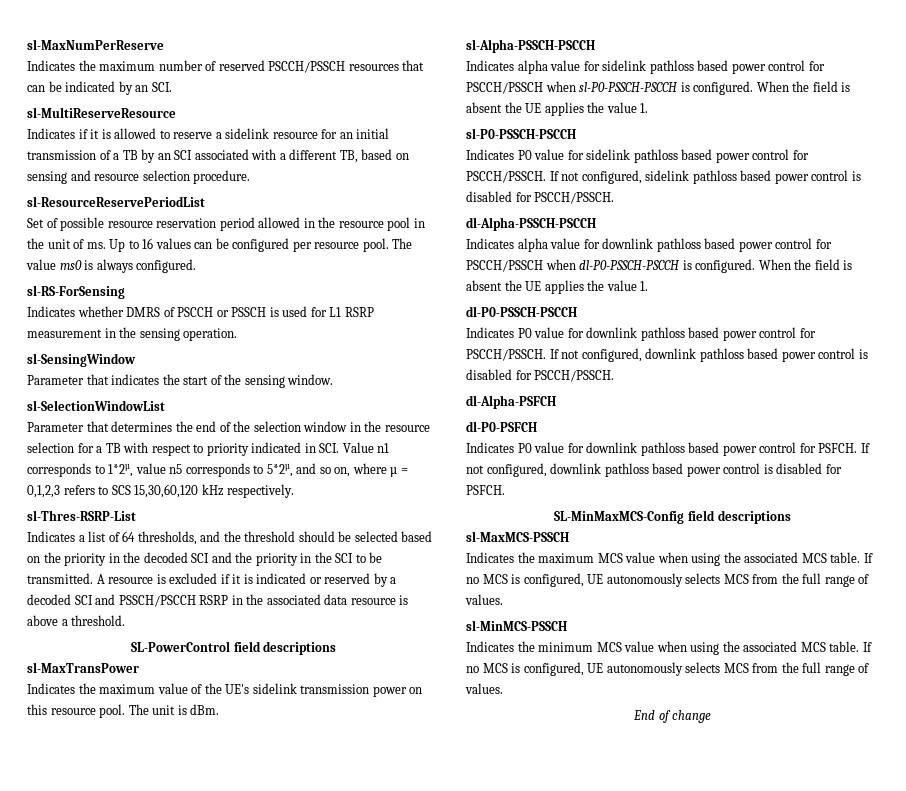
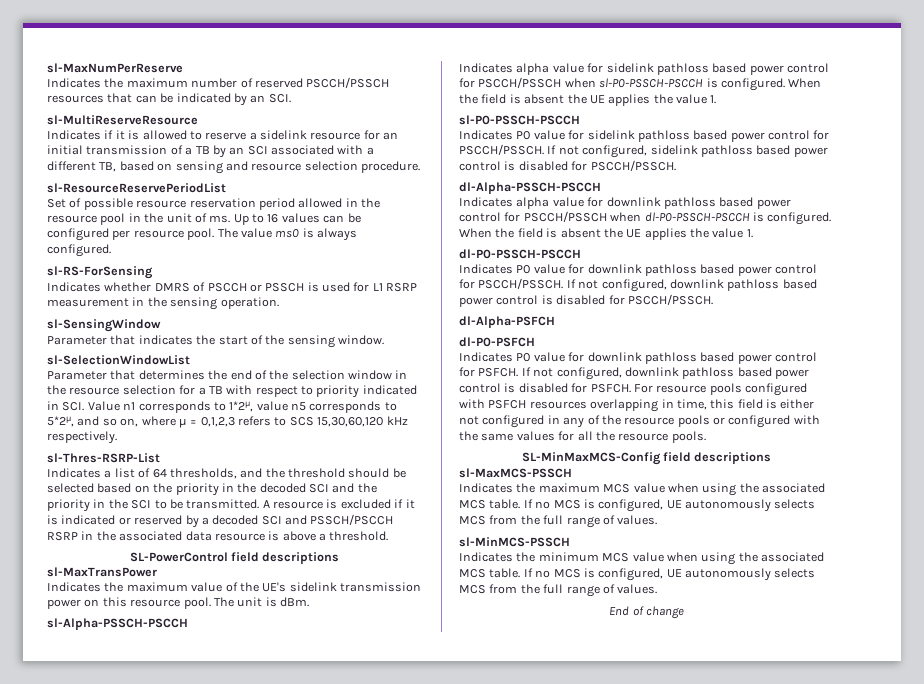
(505, 490) none -> [633,383,807,396] [459,399,815,412] [459,415,820,428] [459,431,706,443] For resource pools configured with PSFCH resources overlapping in time, this field is either not configured in any of the resource pools or configured with the same values for all the resource pools.

